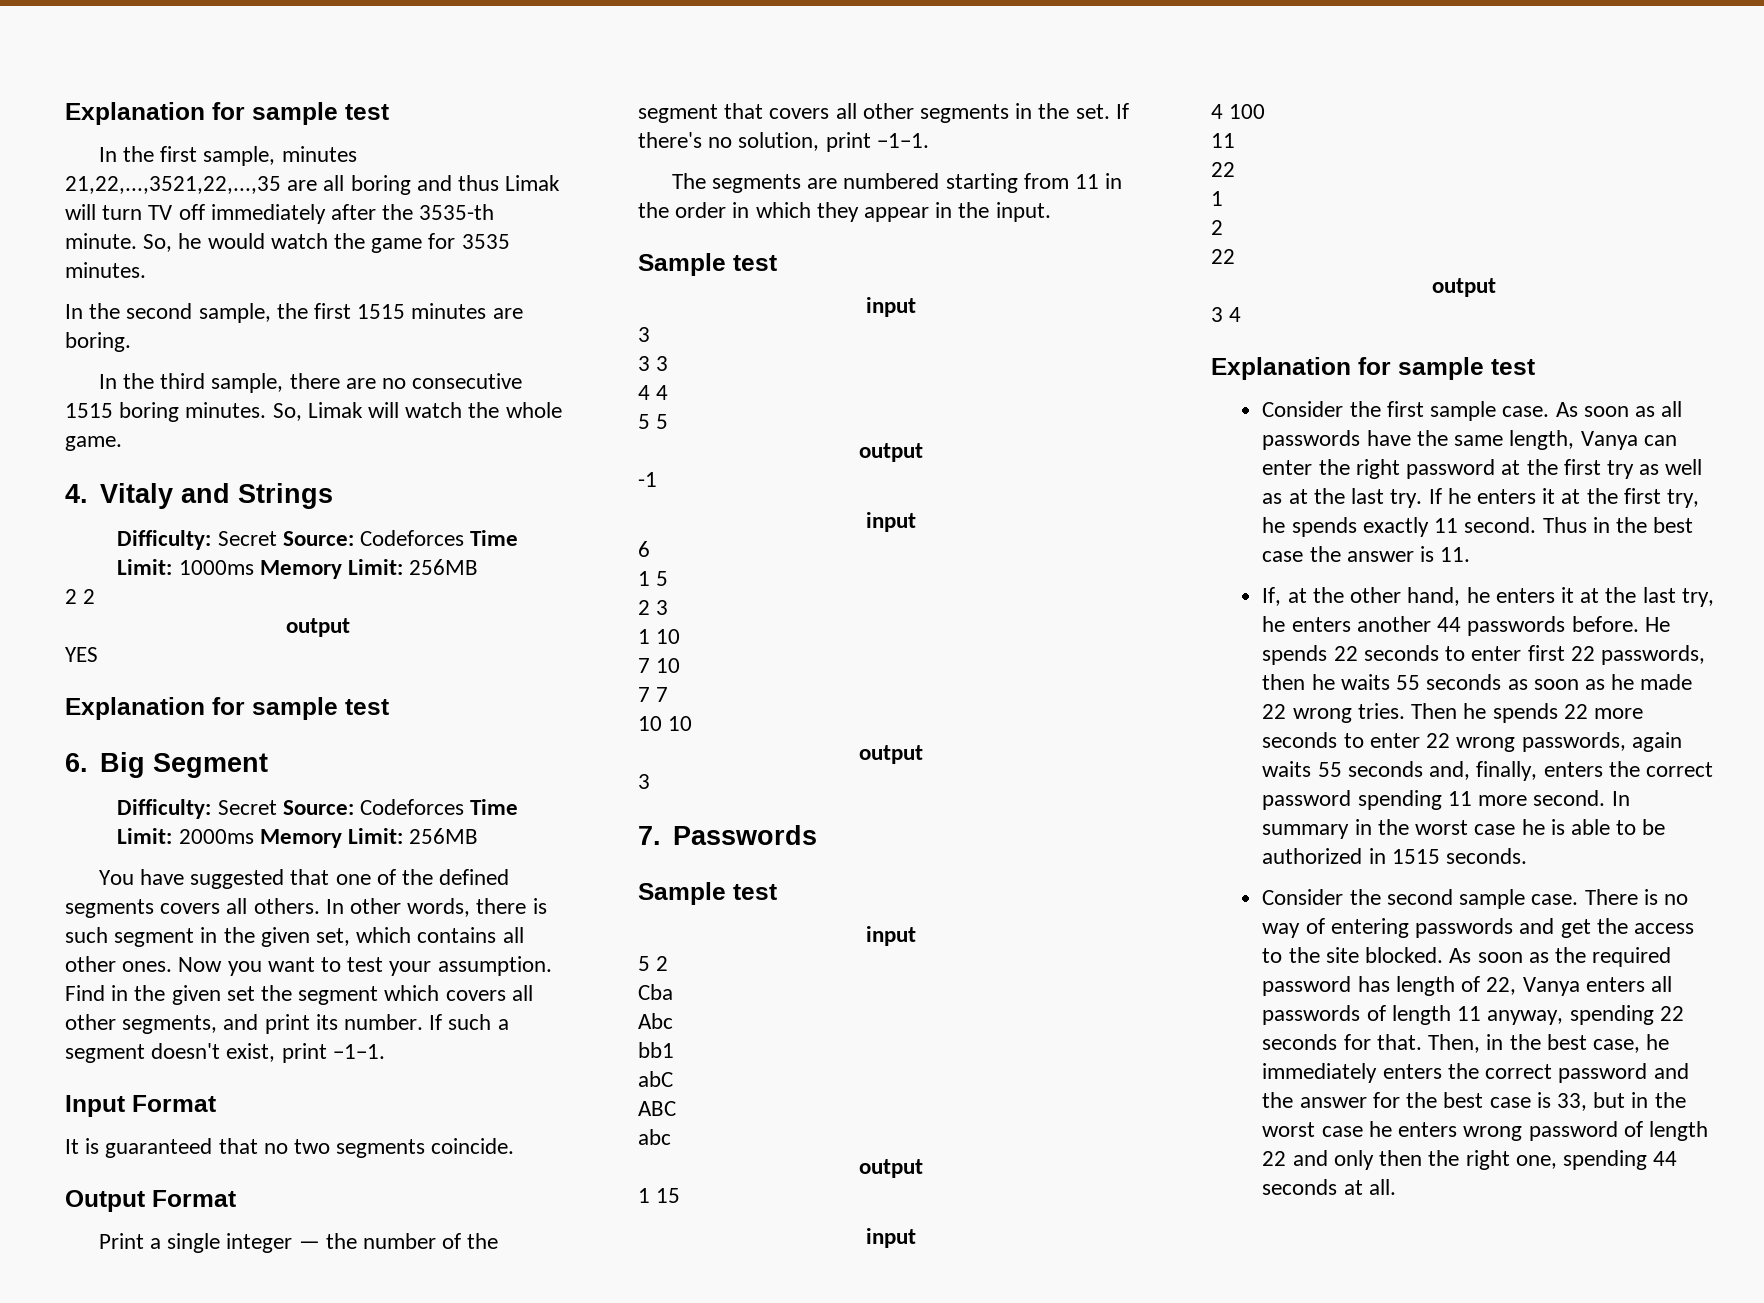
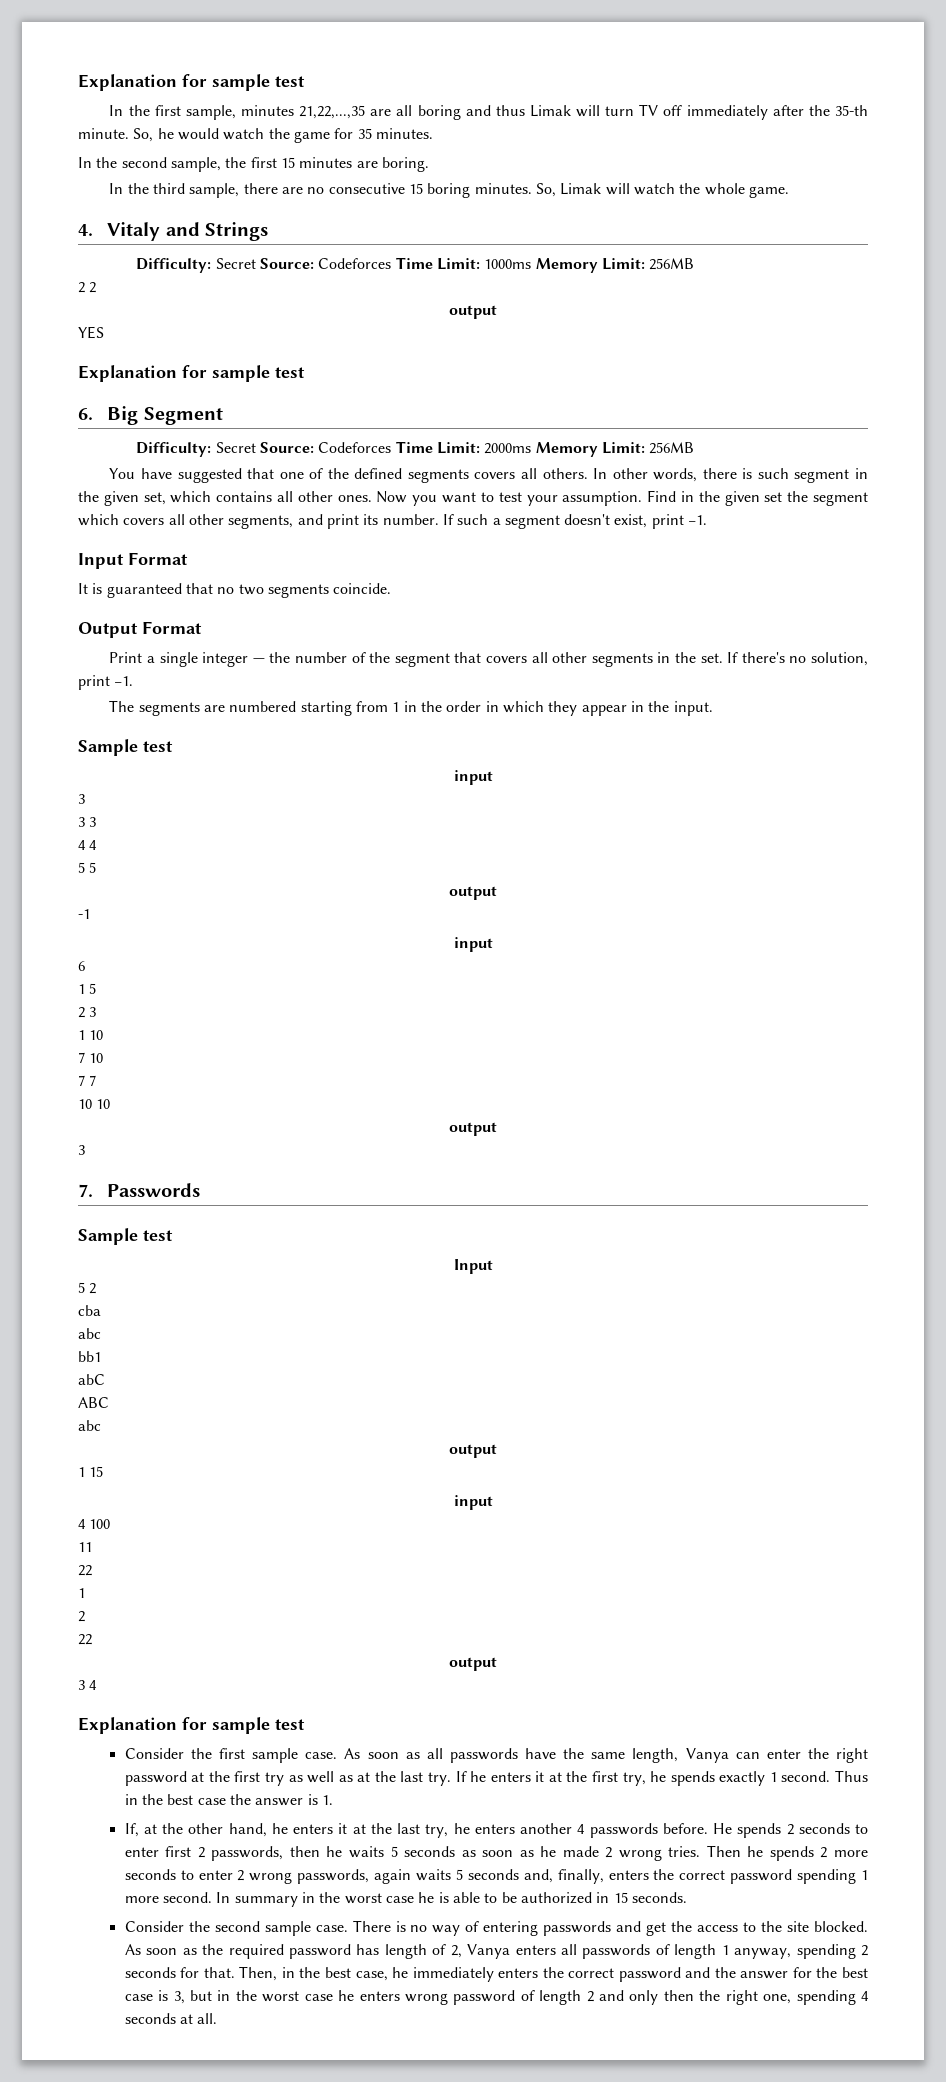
[65,176,281,194] 21,22,...,3521,22,...,35 -> [299,105,366,119] 21,22,...,35
[419,204,495,220] 3535-th -> [835,105,869,116] 35-th
[461,234,510,249] 3535 -> [357,128,372,139] 35
[357,304,406,319] 1515 -> [280,157,295,168] 15
[65,403,113,418] 1515 -> [409,183,424,194] 15
[332,1044,385,1059] −1−1. -> [688,515,708,525] −1.
[876,133,929,148] −1−1. -> [114,676,134,686] −1.
[1074,174,1099,189] 11 -> [392,702,400,712] 1
[865,926,916,946] input -> [453,1259,493,1274] Input
[638,984,673,1000] [638,1013,673,1029] Cba // Abc -> [78,1305,101,1316] [78,1328,101,1339] cba // abc
[1434,518,1459,533] 11 -> [769,1772,777,1782] 1
[1440,547,1471,562] 11. -> [322,1795,334,1805] 1.
[1437,617,1462,632] 44 -> [577,1824,586,1834] 4
[1333,646,1358,661] 22 -> [786,1824,794,1835] 2
[1570,646,1595,661] 22 -> [197,1847,205,1858] 2
[1396,675,1421,690] 55 -> [390,1846,398,1857] 5
[1262,704,1287,719] 22 -> [605,1847,613,1858] 2
[1563,704,1588,719] 22 -> [820,1847,828,1858] 2
[1426,733,1451,748] 22 -> [237,1870,245,1881] 2
[1317,762,1342,777] 55 -> [455,1869,463,1880] 5
[1447,791,1472,806] 11 -> [861,1870,868,1880] 1
[1391,849,1440,864] 1515 -> [613,1892,628,1903] 15
[1486,977,1517,995] 22, -> [450,1945,462,1958] 2,
[1457,1006,1482,1021] 11 -> [721,1945,729,1955] 1
[1659,1006,1684,1021] 22 -> [860,1945,868,1956] 2
[1556,1093,1587,1111] 33, -> [173,1991,185,2004] 3,
[1262,1151,1287,1166] 22 -> [586,1991,594,2002] 2
[1653,1151,1678,1166] 44 -> [861,1991,870,2001] 4

